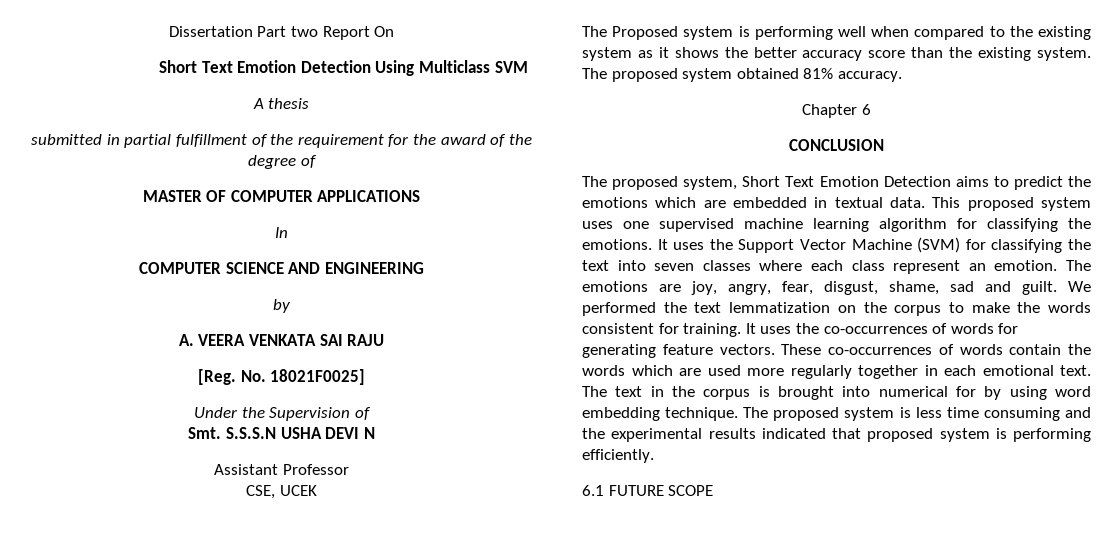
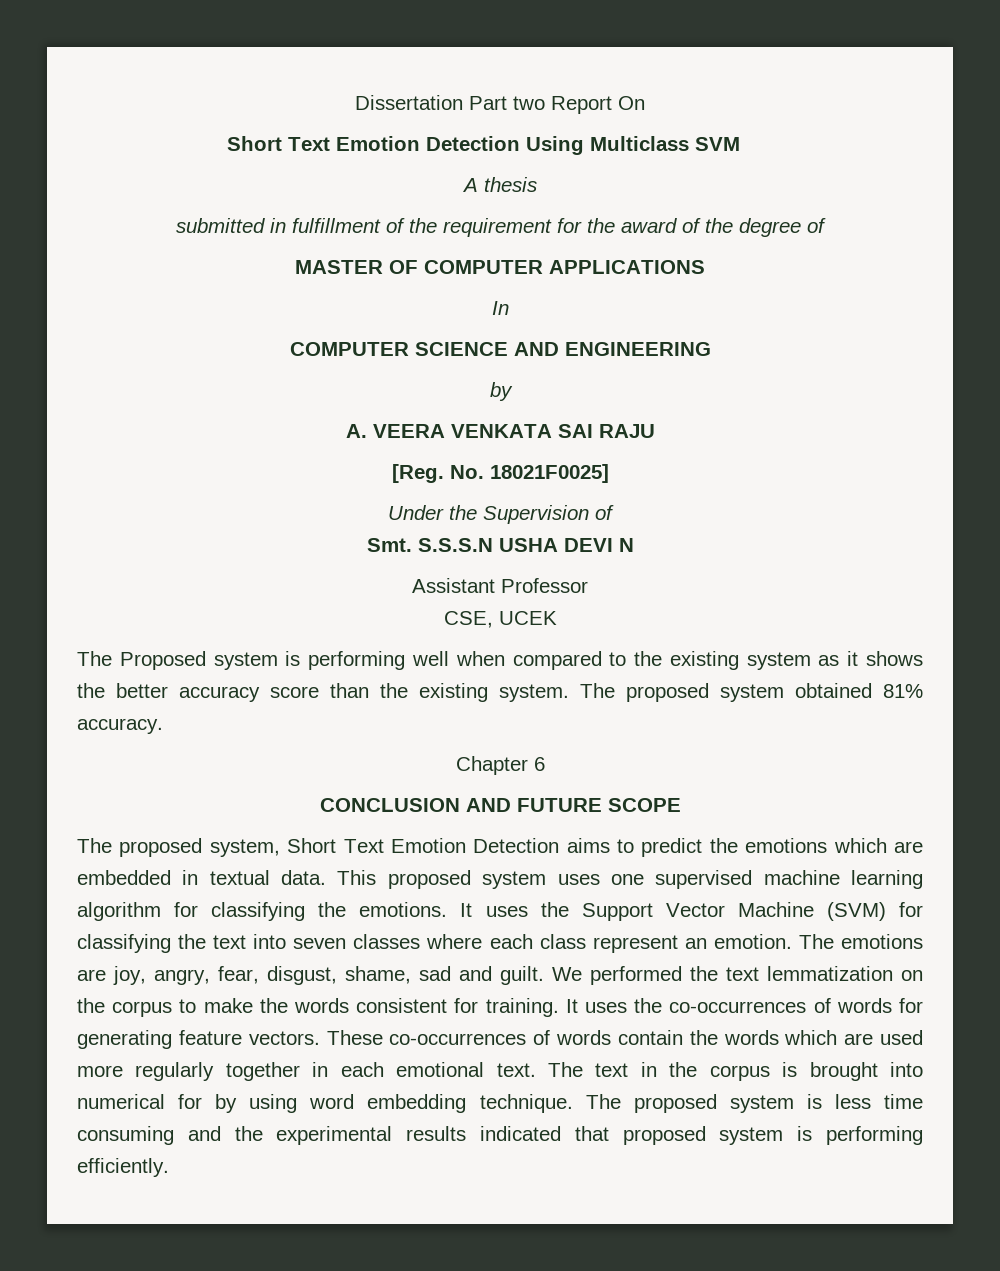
[124,134,172,148] partial -> (286, 225) none
(884, 145) none -> [465,798,681,812] AND FUTURE SCOPE
[582,485,714,496] // 6.1 FUTURE SCOPE -> (169, 1167) none

